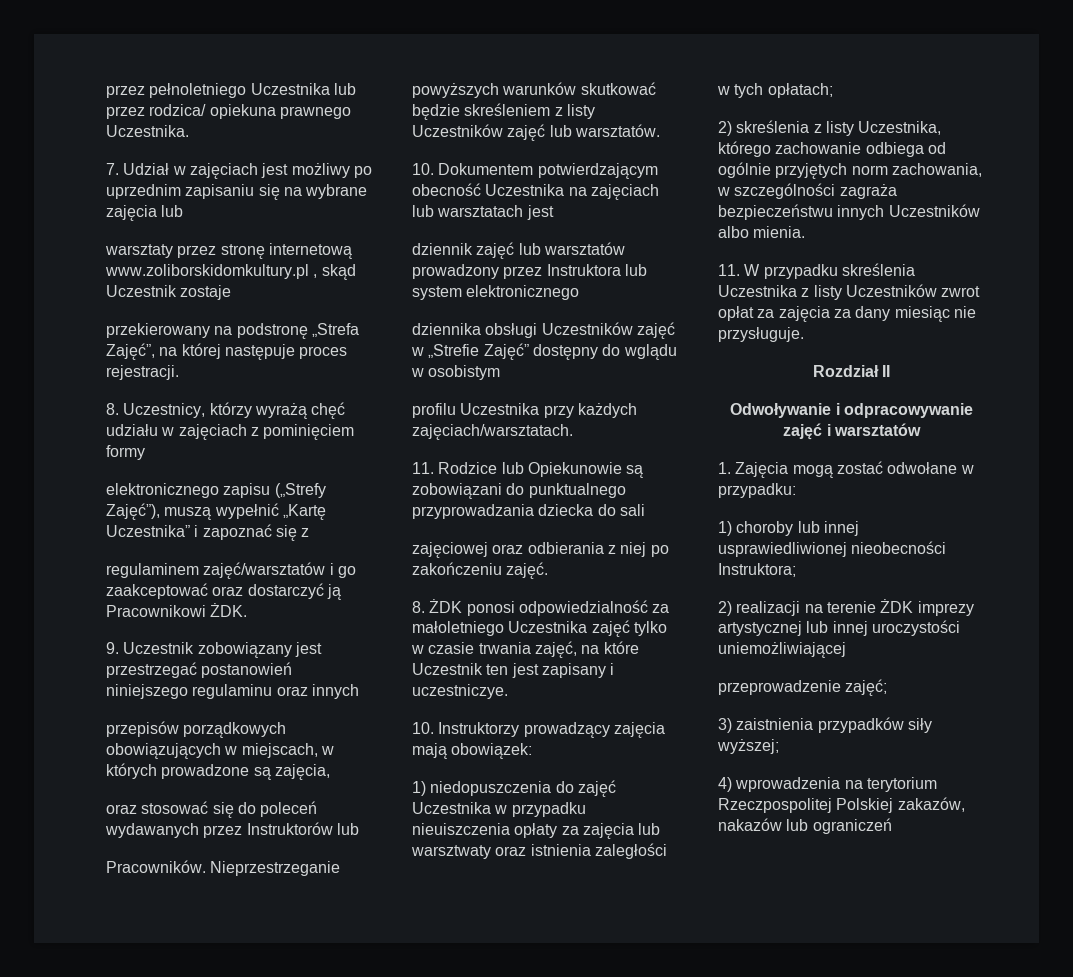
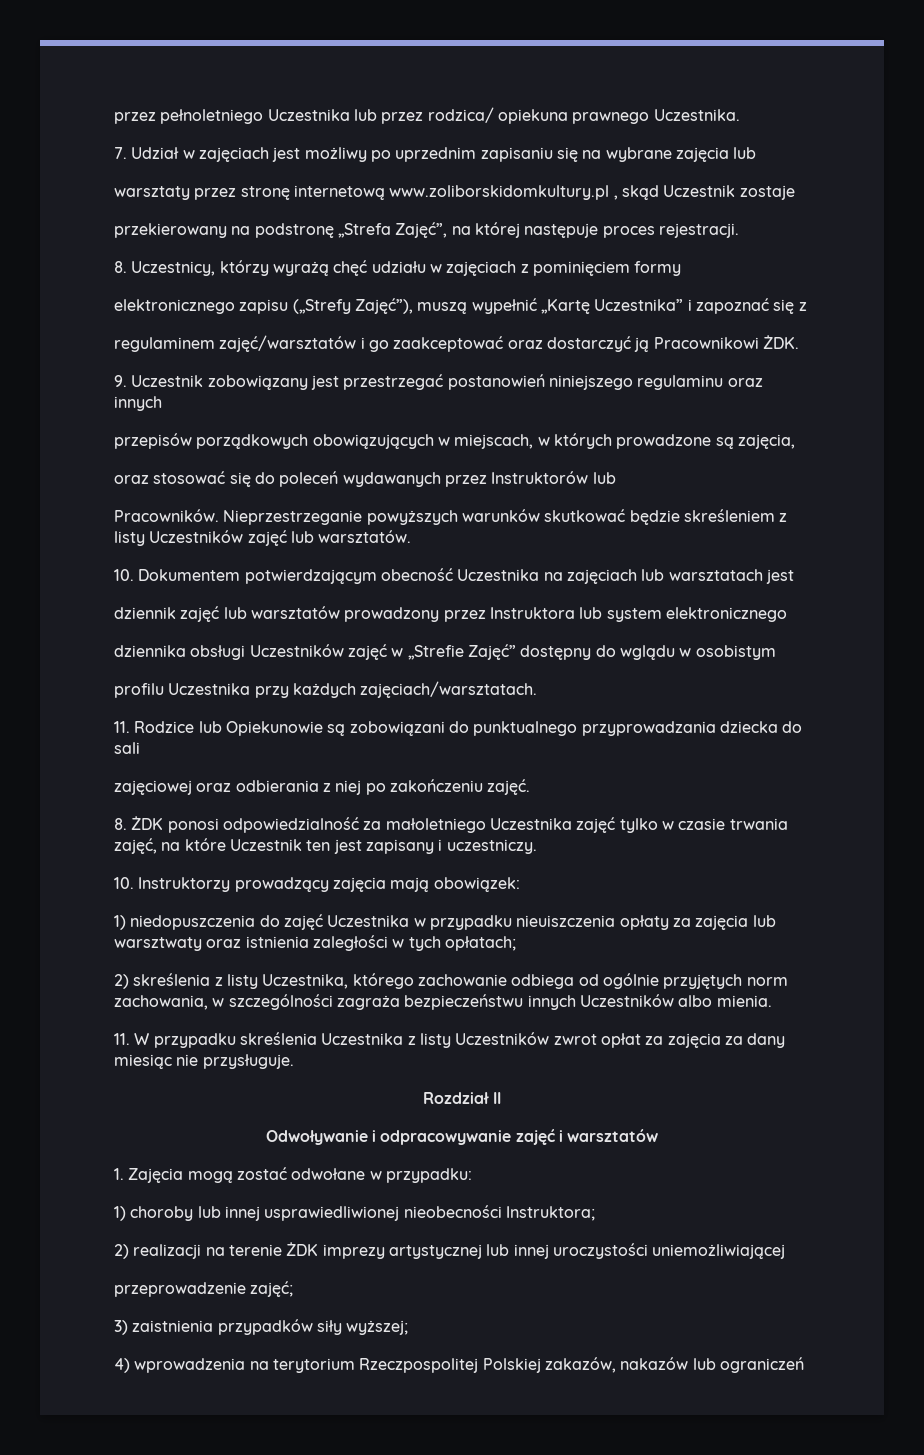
[412,684,508,699] uczestniczye. -> [446,839,537,854] uczestniczy.

